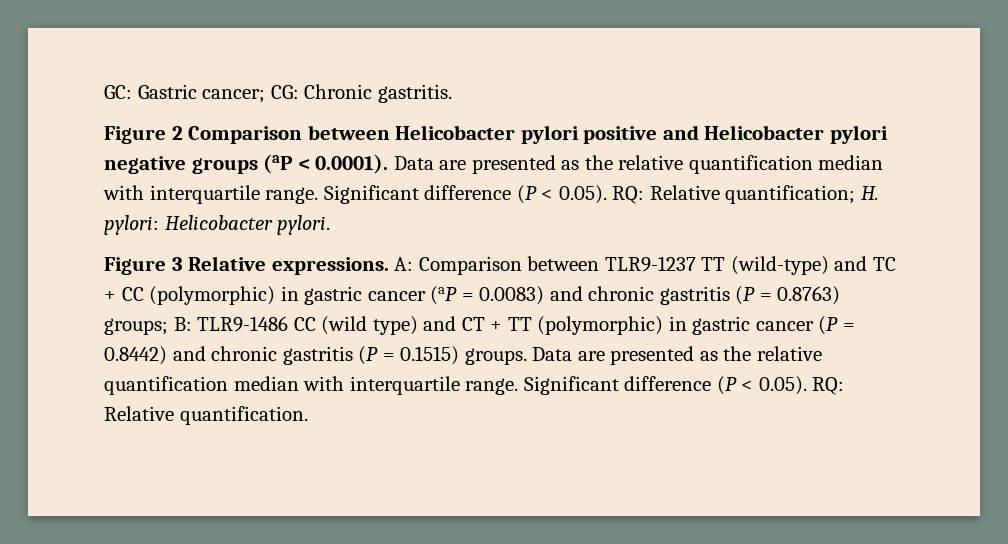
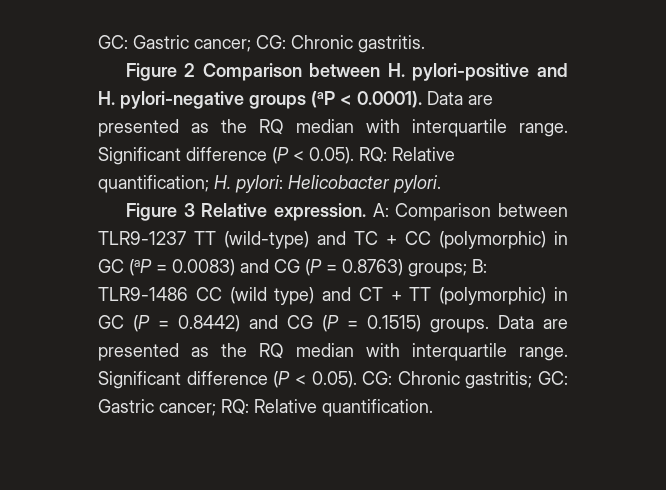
[395,125,888,144] [104,156,186,174] Helicobacter pylori positive and Helicobacter pylori negative -> [387,63,568,81] [98,91,244,109] H. pylori-positive and H. pylori-negative
[618,155,813,174] relative quantification -> [259,119,284,135] RQ
[271,257,389,275] expressions. -> [273,203,366,221] expression.
[304,286,426,305] gastric cancer -> [98,259,124,273] GC
[588,286,730,305] chronic gastritis -> [274,259,300,273] CG
[692,316,814,335] gastric cancer -> [98,315,124,329] GC
[211,346,353,365] chronic gastritis -> [287,315,313,329] CG
[756,346,822,361] [104,376,807,395] relative quantification median with interquartile range. Significant difference (P < 0.05). -> [259,343,568,361] [98,371,568,389] [98,399,216,416] RQ median with interquartile range. Significant difference (P < 0.05). CG: Chronic gastritis; GC: Gastric cancer;

